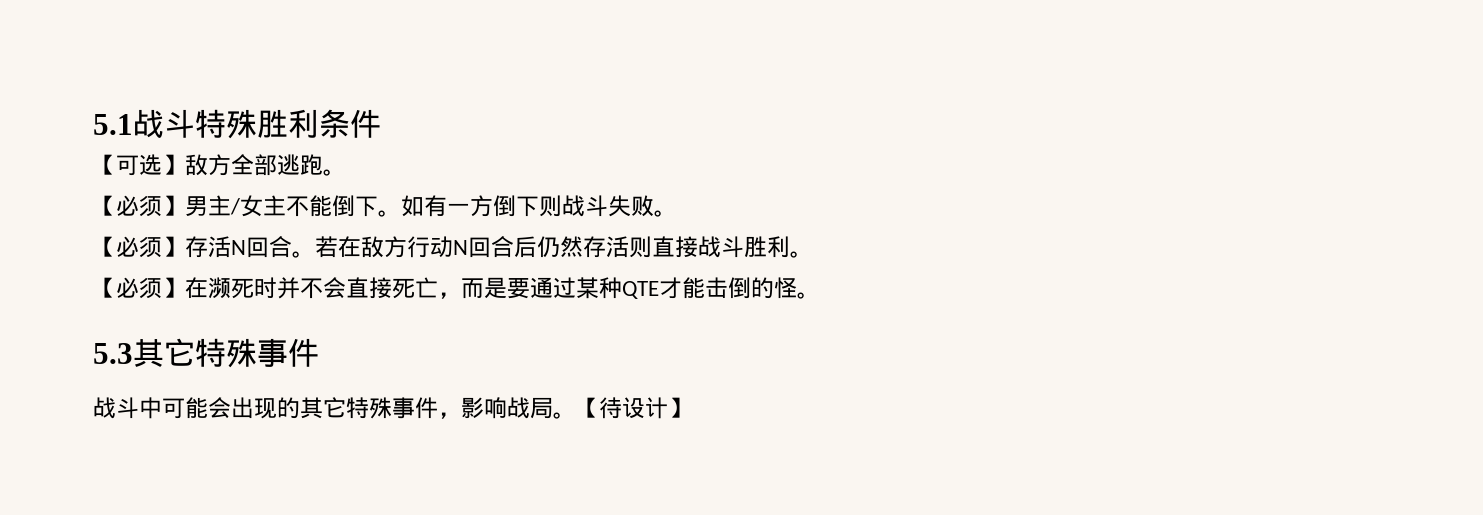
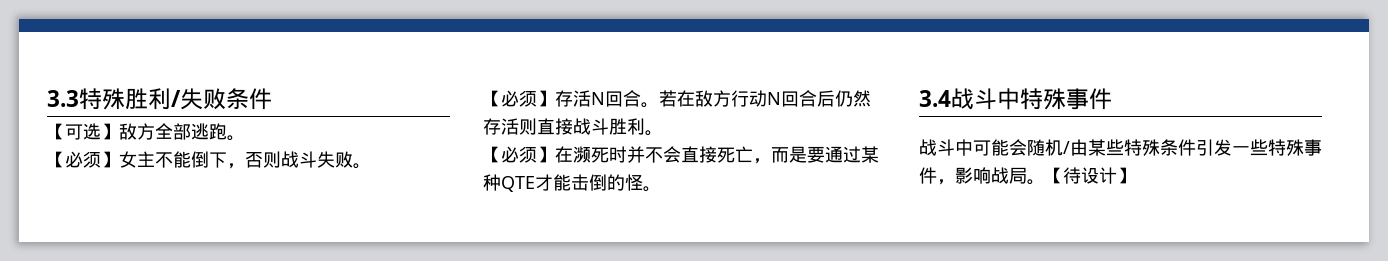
[93,109,319,139] 5.1战斗特殊胜利 -> [47,88,226,110] 3.3特殊胜利/失败
[185,195,240,216] 男主/ -> (119, 159) none
[378,195,539,217] 。如有一方倒下 -> [227,152,263,169] ，否
[93,338,195,367] 5.3其它 -> [919,88,1020,110] 3.4战斗中
[231,397,346,419] 出现的其它 -> [1027,139,1268,156] 随机/由某些特殊条件引发一些

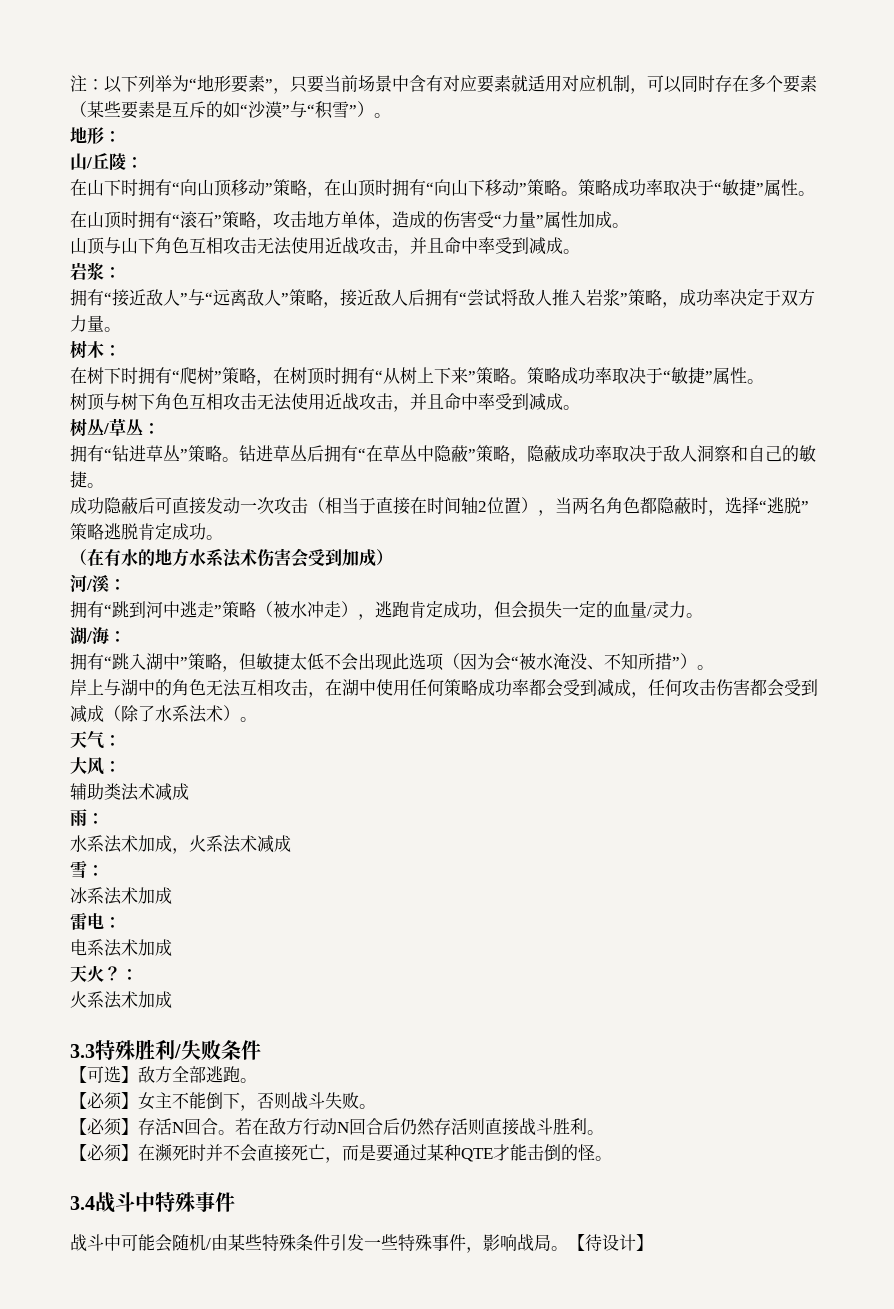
(47, 98) none -> [70,74,817,94] [70,101,391,119] [70,127,121,144] [70,153,143,170] [70,179,815,198] [70,211,629,230] [70,237,580,256] [70,262,121,280] [70,289,815,308] [70,315,121,332] [70,340,121,358] [70,367,764,386] [70,393,580,412] [70,418,160,436] [70,445,816,464] [70,471,104,488] [70,496,809,516] [70,523,223,541] [70,548,393,568] [70,575,126,592] [70,601,703,620] [70,627,126,644] [70,653,714,672] [70,679,818,698] [70,705,257,723] [70,730,121,749] [70,757,121,775] [70,783,189,801] [70,809,104,826] [70,835,291,854] [70,860,104,878] [70,887,172,905] [70,912,121,930] [70,939,172,957] [70,965,138,982] [70,991,172,1009] 注：以下列举为“地形要素”，只要当前场景中含有对应要素就适用对应机制，可以同时存在多个要素（某些要素是互斥的如“沙漠”与“积雪”）。 // 地形： // 山/丘陵： // 在山下时拥有“向山顶移动”策略，在山顶时拥有“向山下移动”策略。策略成功率取决于“敏捷”属性。 // 在山顶时拥有“滚石”策略，攻击地方单体，造成的伤害受“力量”属性加成。 // 山顶与山下角色互相攻击无法使用近战攻击，并且命中率受到减成。 // 岩浆： // 拥有“接近敌人”与“远离敌人”策略，接近敌人后拥有“尝试将敌人推入岩浆”策略，成功率决定于双方力量。 // 树木： // 在树下时拥有“爬树”策略，在树顶时拥有“从树上下来”策略。策略成功率取决于“敏捷”属性。 // 树顶与树下角色互相攻击无法使用近战攻击，并且命中率受到减成。 // 树丛/草丛： // 拥有“钻进草丛”策略。钻进草丛后拥有“在草丛中隐蔽”策略，隐蔽成功率取决于敌人洞察和自己的敏捷。 // 成功隐蔽后可直接发动一次攻击（相当于直接在时间轴2位置），当两名角色都隐蔽时，选择“逃脱”策略逃脱肯定成功。 // （在有水的地方水系法术伤害会受到加成） // 河/溪： // 拥有“跳到河中逃走”策略（被水冲走），逃跑肯定成功，但会损失一定的血量/灵力。 // 湖/海： // 拥有“跳入湖中”策略，但敏捷太低不会出现此选项（因为会“被水淹没、不知所措”）。 // 岸上与湖中的角色无法互相攻击，在湖中使用任何策略成功率都会受到减成，任何攻击伤害都会受到减成（除了水系法术）。 // 天气： // 大风： // 辅助类法术减成 // 雨： // 水系法术加成，火系法术减成 // 雪： // 冰系法术加成 // 雷电： // 电系法术加成 // 天火？： // 火系法术加成 //

